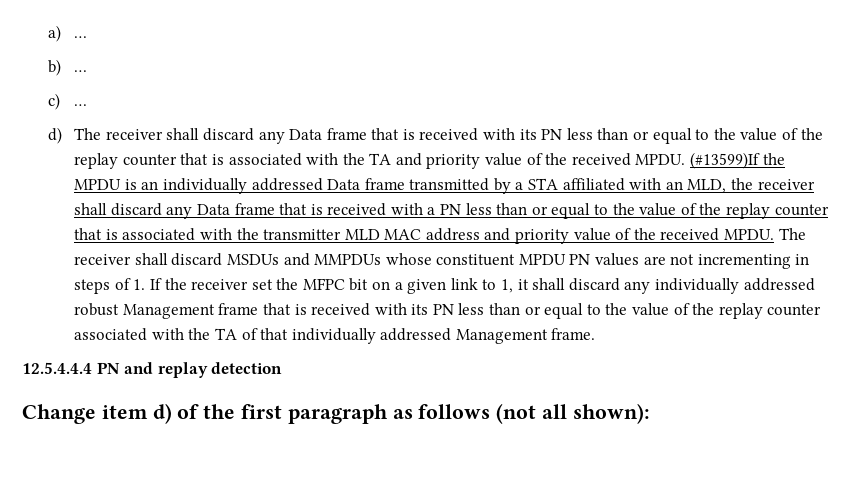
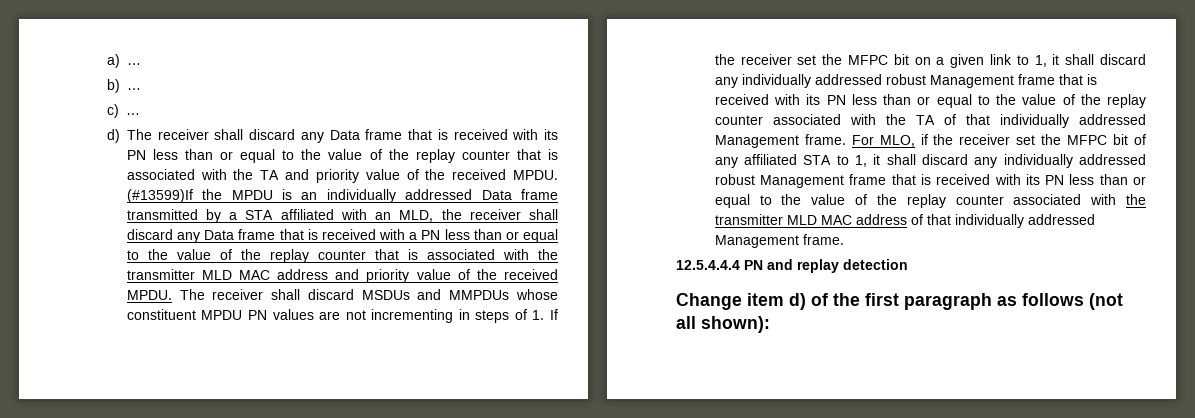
(596, 334) none -> [851,134,1146,147] [714,154,1146,168] [714,174,1146,188] [714,194,1146,208] [714,214,1095,228] [714,234,844,248] For MLO, if the receiver set the MFPC bit of any affiliated STA to 1, it shall discard any individually addressed robust Management frame that is received with its PN less than or equal to the value of the replay counter associated with the transmitter MLD MAC address of that individually addressed Management frame.

